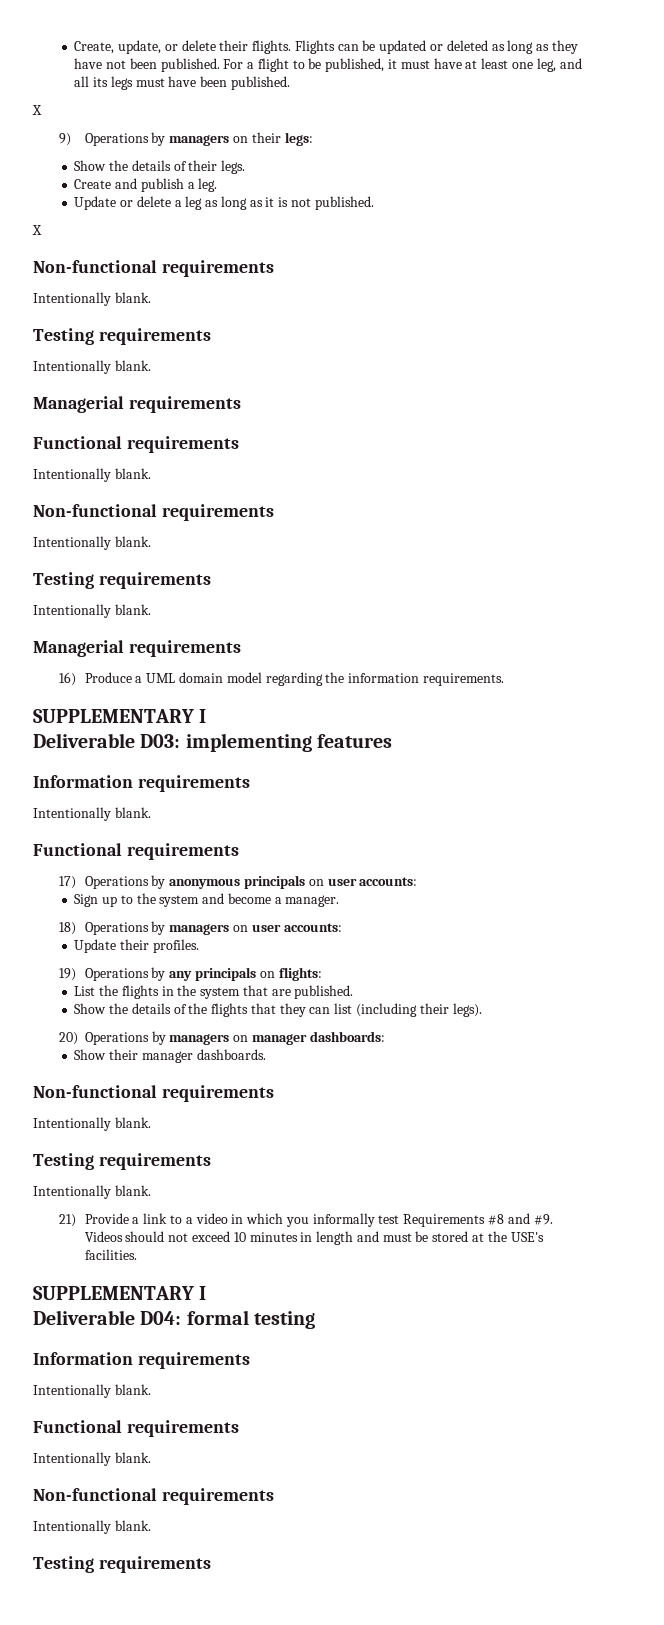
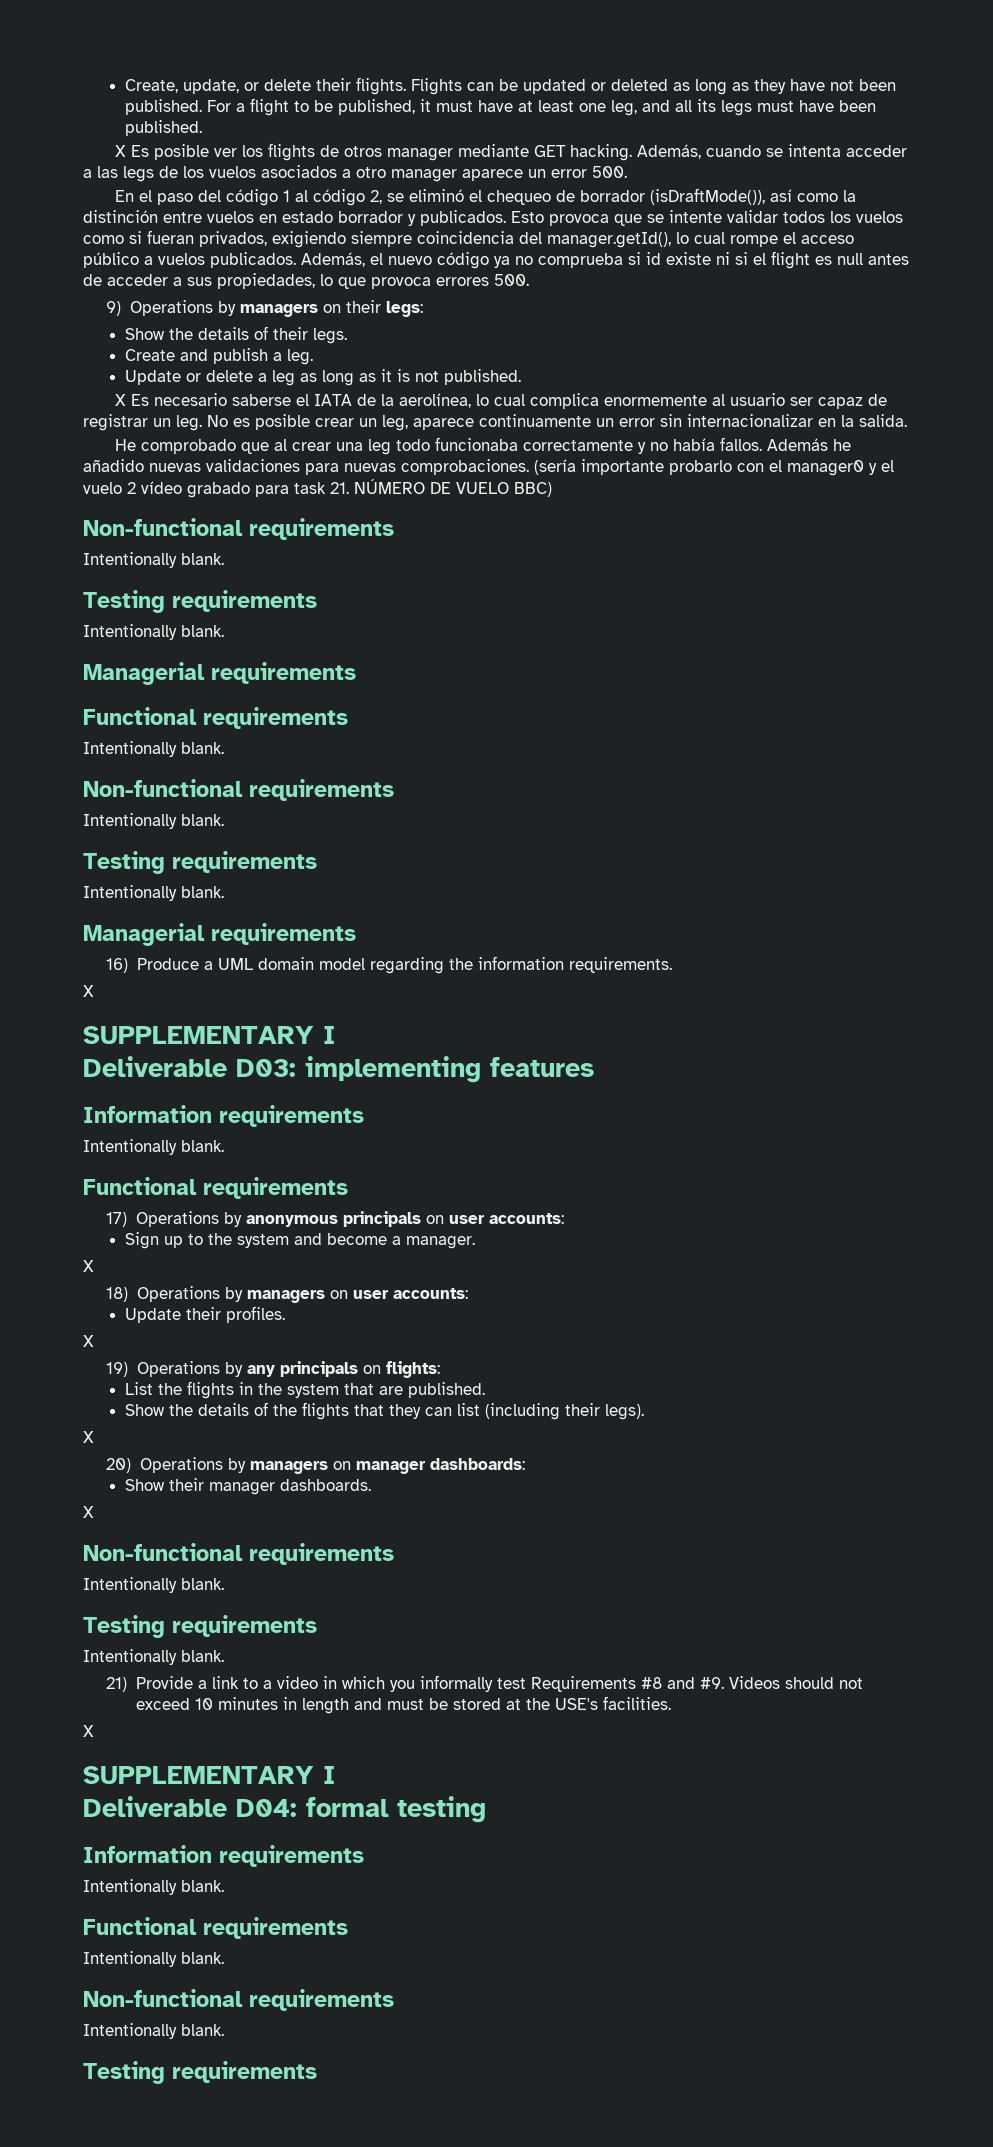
(42, 110) none -> [131,143,908,161] [83,165,627,182] [115,188,857,206] [83,210,903,226] [83,230,854,248] [83,251,909,269] [83,273,529,289] Es posible ver los flights de otros manager mediante GET hacking. Además, cuando se intenta acceder a las legs de los vuelos asociados a otro manager aparece un error 500. // En el paso del código 1 al código 2, se eliminó el chequeo de borrador (isDraftMode()), así como la distinción entre vuelos en estado borrador y publicados. Esto provoca que se intente validar todos los vuelos como si fueran privados, exigiendo siempre coincidencia del manager.getId(), lo cual rompe el acceso público a vuelos publicados. Además, el nuevo código ya no comprueba si id existe ni si el flight es null antes de acceder a sus propiedades, lo que provoca errores 500.
(42, 230) none -> [131,393,888,409] [83,414,907,431] [115,437,852,455] [83,459,894,476] [83,479,552,498] Es necesario saberse el IATA de la aerolínea, lo cual complica enormemente al usuario ser capaz de registrar un leg. No es posible crear un leg, aparece continuamente un error sin internacionalizar en la salida. // He comprobado que al crear una leg todo funcionaba correctamente y no había fallos. Además he añadido nuevas validaciones para nuevas comprobaciones. (sería importante probarlo con el manager0 y el vuelo 2 vídeo grabado para task 21. NÚMERO DE VUELO BBC)
(504, 679) none -> [83,985,94,997] // X
(340, 901) none -> [83,1260,94,1272] // X
(199, 946) none -> [83,1335,94,1347] // X
(482, 1010) none -> [83,1431,94,1443] // X
(266, 1054) none -> [83,1506,94,1518] // X
(137, 1254) none -> [83,1725,94,1737] // X

